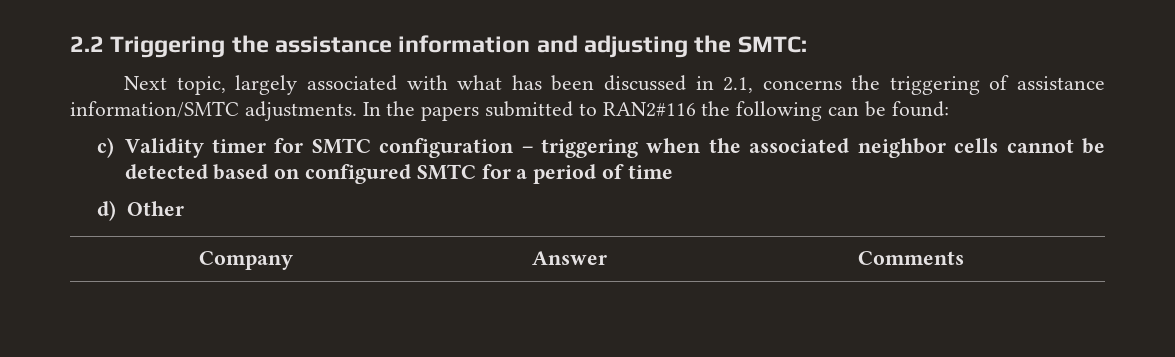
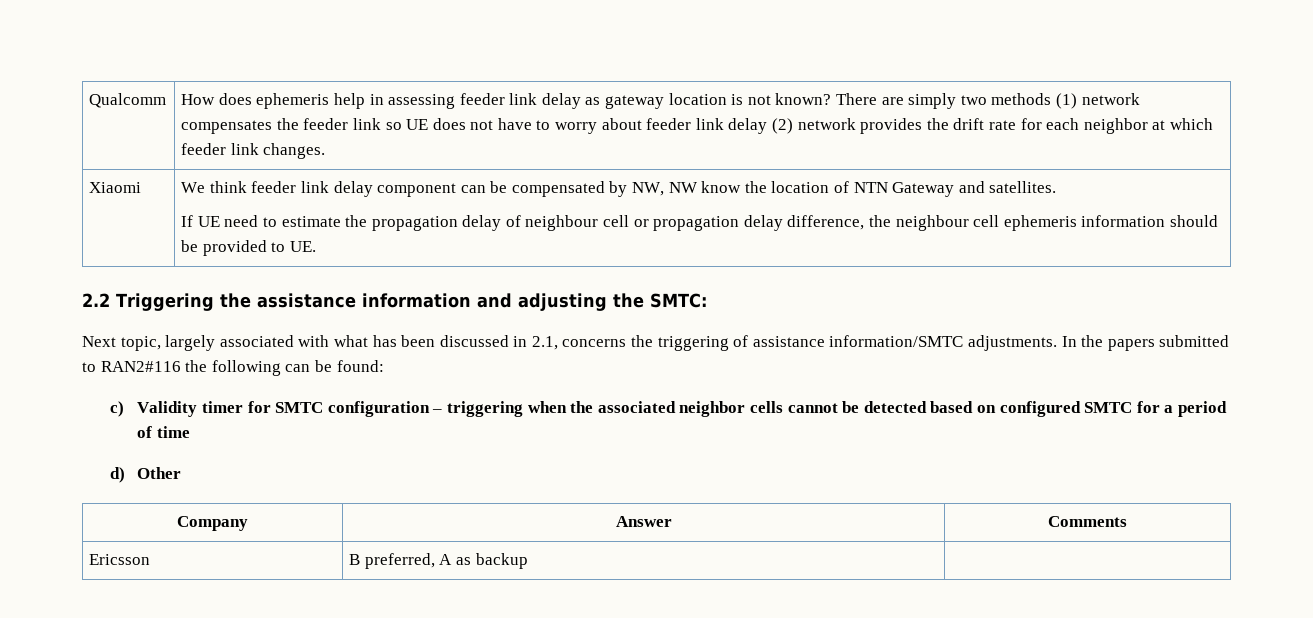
(70, 44) none -> [89,93,167,108] [181,93,1140,109] [181,118,1213,134] [181,143,326,159] [89,182,142,193] [181,181,1057,197] [181,215,1218,231] [181,240,316,256] Qualcomm | How does ephemeris help in assessing feeder link delay as gateway location is not known? There are simply two methods (1) network compensates the feeder link so UE does not have to worry about feeder link delay (2) network provides the drift rate for each neighbor at which feeder link changes. // Xiaomi | We think feeder link delay component can be compensated by NW, NW know the location of NTN Gateway and satellites. // If UE need to estimate the propagation delay of neighbour cell or propagation delay difference, the neighbour cell ephemeris information should be provided to UE. //
(964, 258) none -> [89,554,151,565] [349,553,528,569] // Ericsson | B preferred, A as backup |

